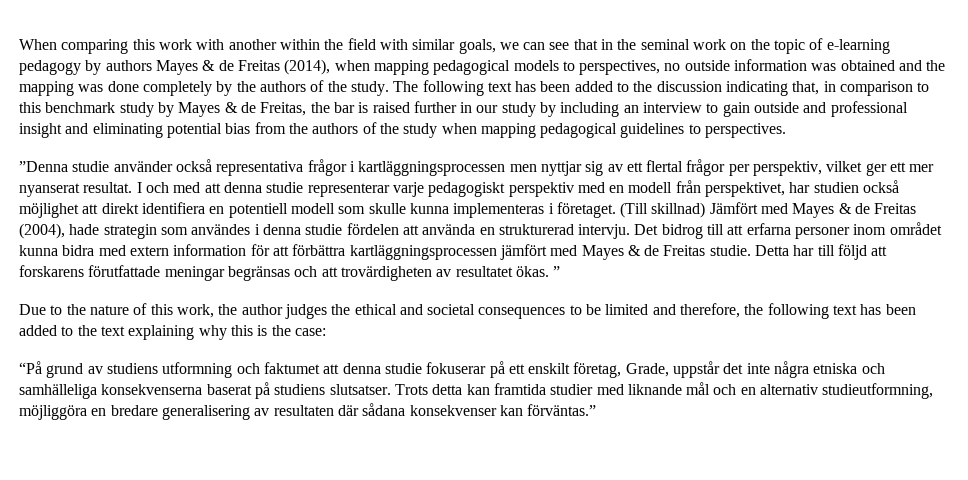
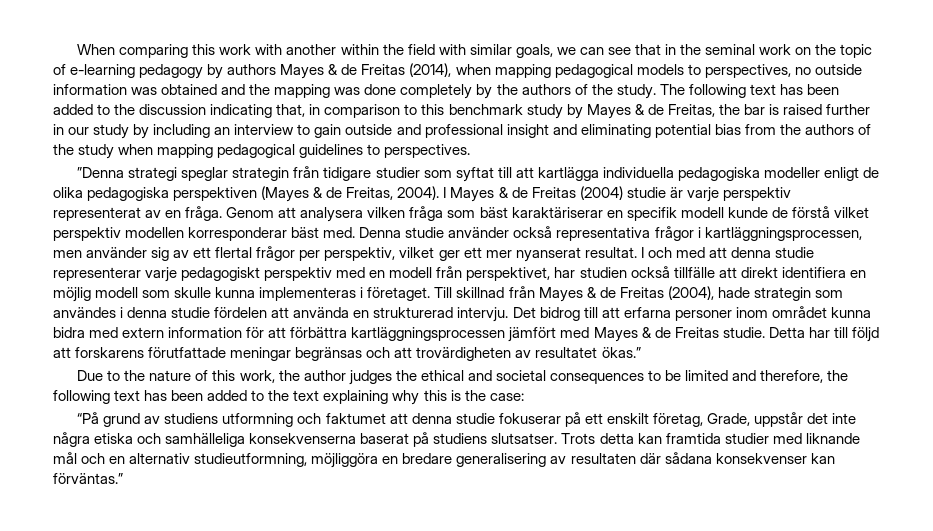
(68, 166) none -> [128,166,880,182] [53,186,791,202] [53,206,869,222] [53,227,402,241] strategi speglar strategin från tidigare studier som syftat till att kartlägga individuella pedagogiska modeller enligt de olika pedagogiska perspektiven (Mayes & de Freitas, 2004). I Mayes & de Freitas (2004) studie är varje perspektiv representerat av en fråga. Genom att analysera vilken fråga som bäst karaktäriserar en specifik modell kunde de förstå vilket perspektiv modellen korresponderar bäst med. Denna
[358,161,582,176] kartläggningsprocessen men nyttjar -> [704,227,862,241] [53,247,148,258] kartläggningsprocessen, men använder
[19,203,79,218] möjlighet -> [673,267,715,278] tillfälle
[228,203,288,218] potentiell -> [53,287,91,302] möjlig
[620,202,789,218] (Till skillnad) Jämfört med -> [434,286,535,298] Till skillnad från
[515,266,561,277] ökas. ” -> [601,347,641,358] ökas.”
[813,363,858,374] etniska -> [94,433,134,444] etiska

